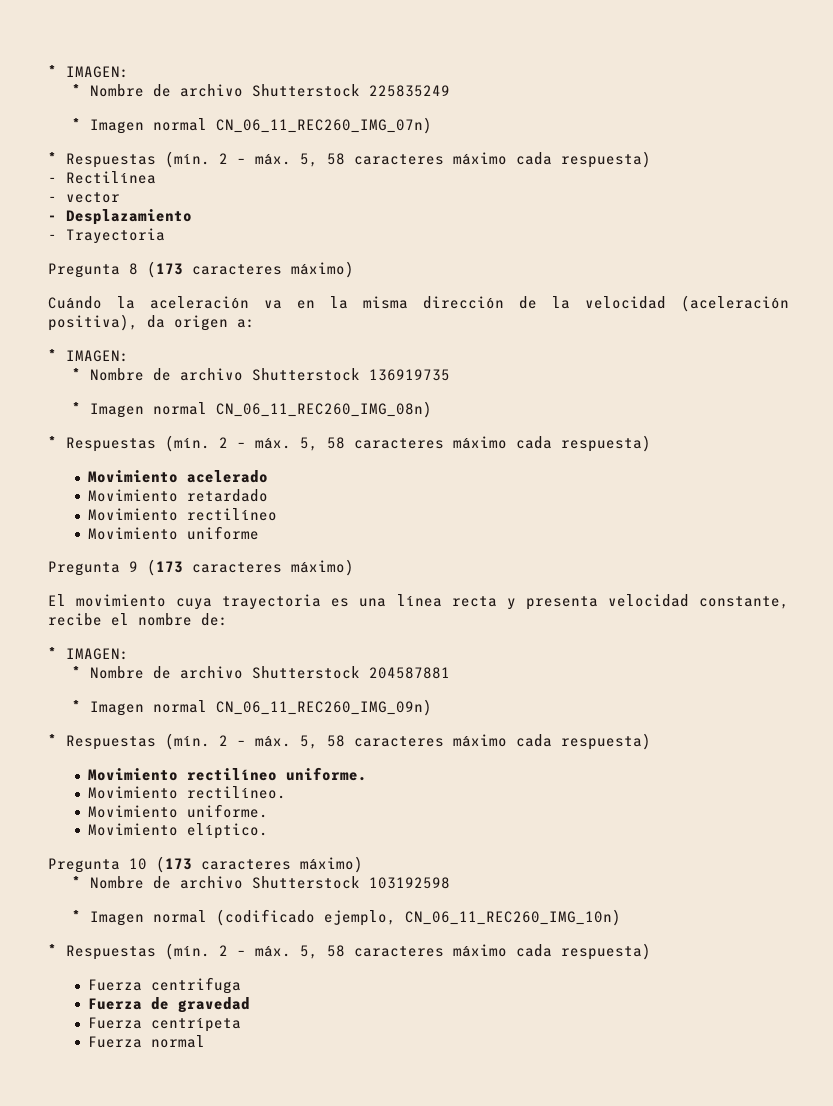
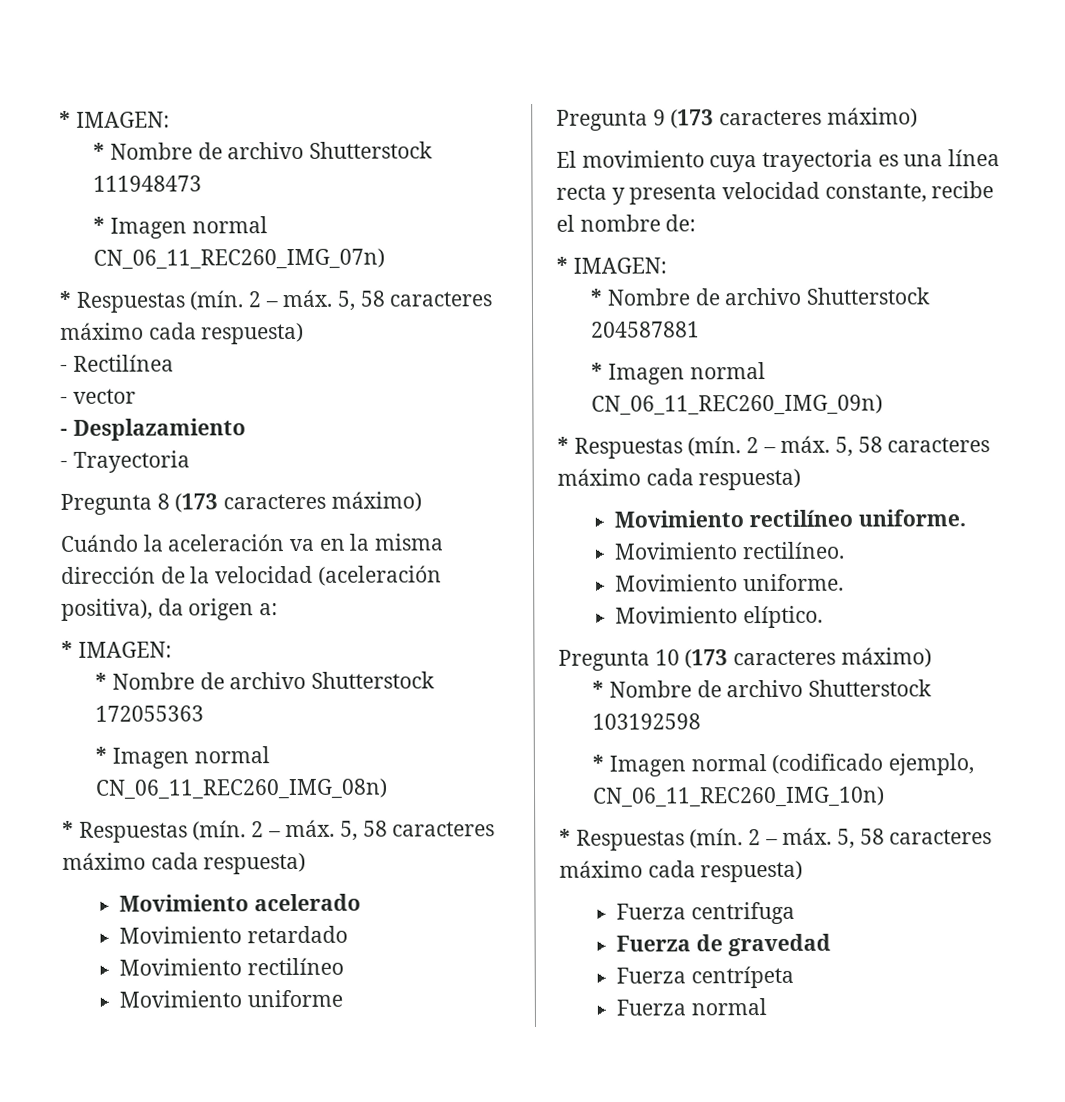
[48,65,129,78] [71,84,450,97] * IMAGEN: // * Nombre de archivo Shutterstock 225835249 -> [59,110,170,128] [93,141,433,160] [93,175,203,192] * IMAGEN: // * Nombre de archivo Shutterstock 111948473
[368,369,450,381] 136919735 -> [95,705,205,722] 172055363

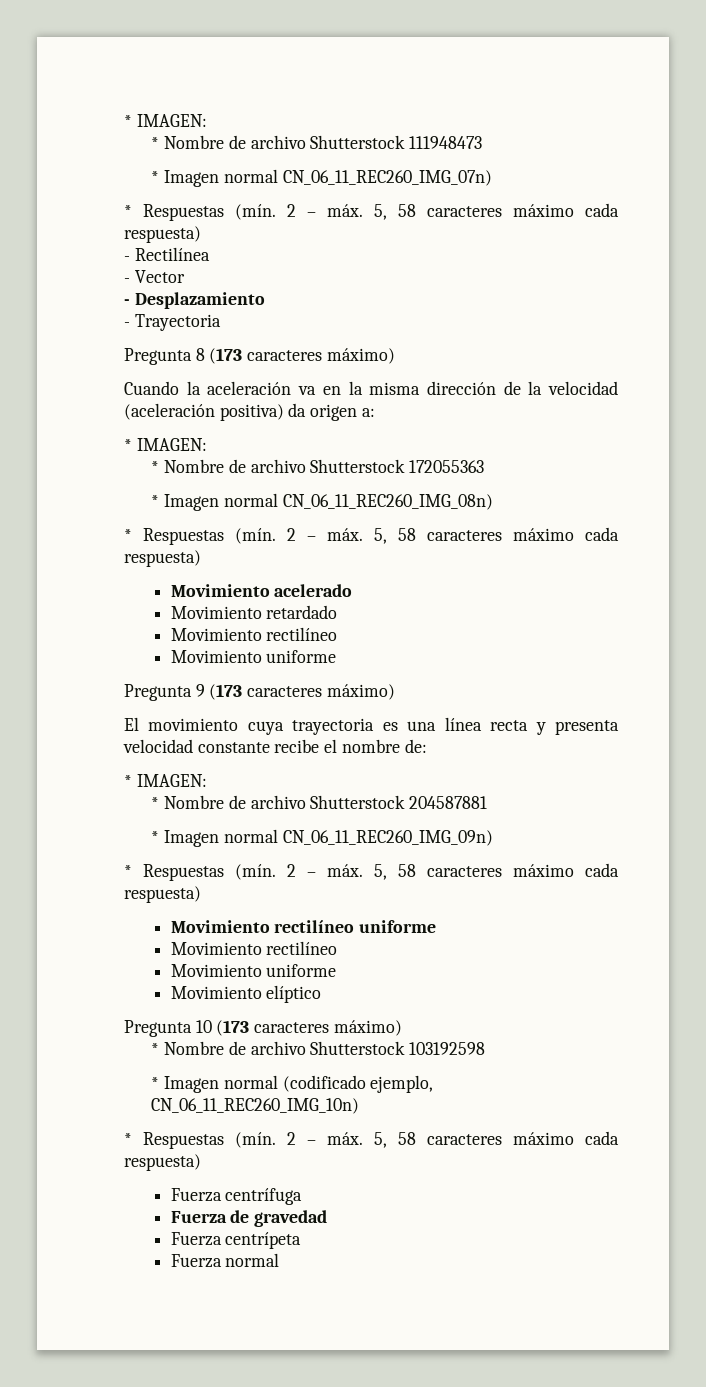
[72,388,136,404] vector -> [134,270,185,283] Vector
[60,534,138,552] Cuándo -> [124,381,179,395] Cuando
[61,598,153,621] positiva), -> [219,404,284,421] positiva)
[824,183,927,203] constante, -> [197,742,270,753] constante
[857,509,966,527] [614,541,846,560] [615,573,845,592] [615,605,824,629] uniforme. // Movimiento rectilíneo. // Movimiento uniforme. // Movimiento elíptico. -> [359,920,437,933] [170,941,338,955] [170,964,337,977] [170,985,322,1003] uniforme // Movimiento rectilíneo // Movimiento uniforme // Movimiento elíptico
[691,901,796,925] centrifuga -> [225,1188,303,1205] centrífuga

